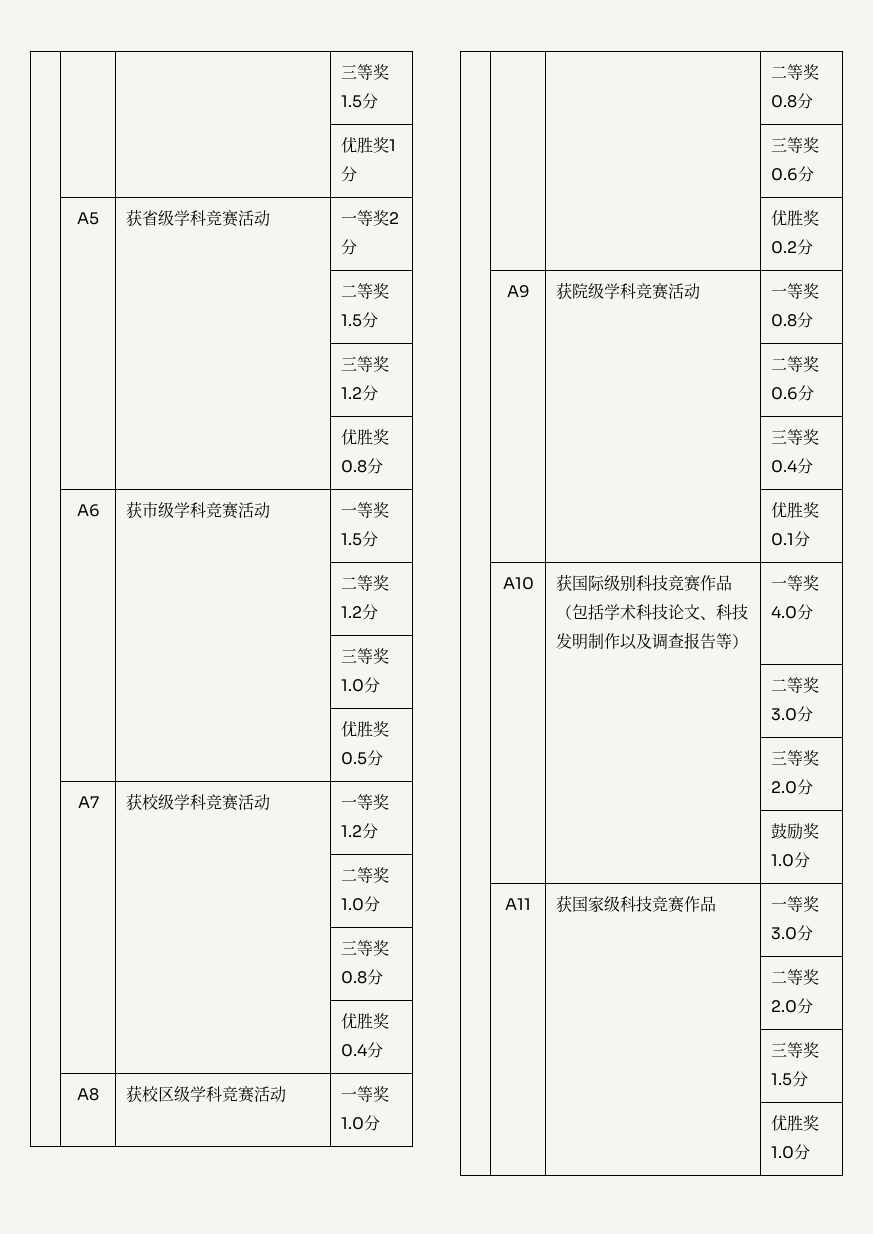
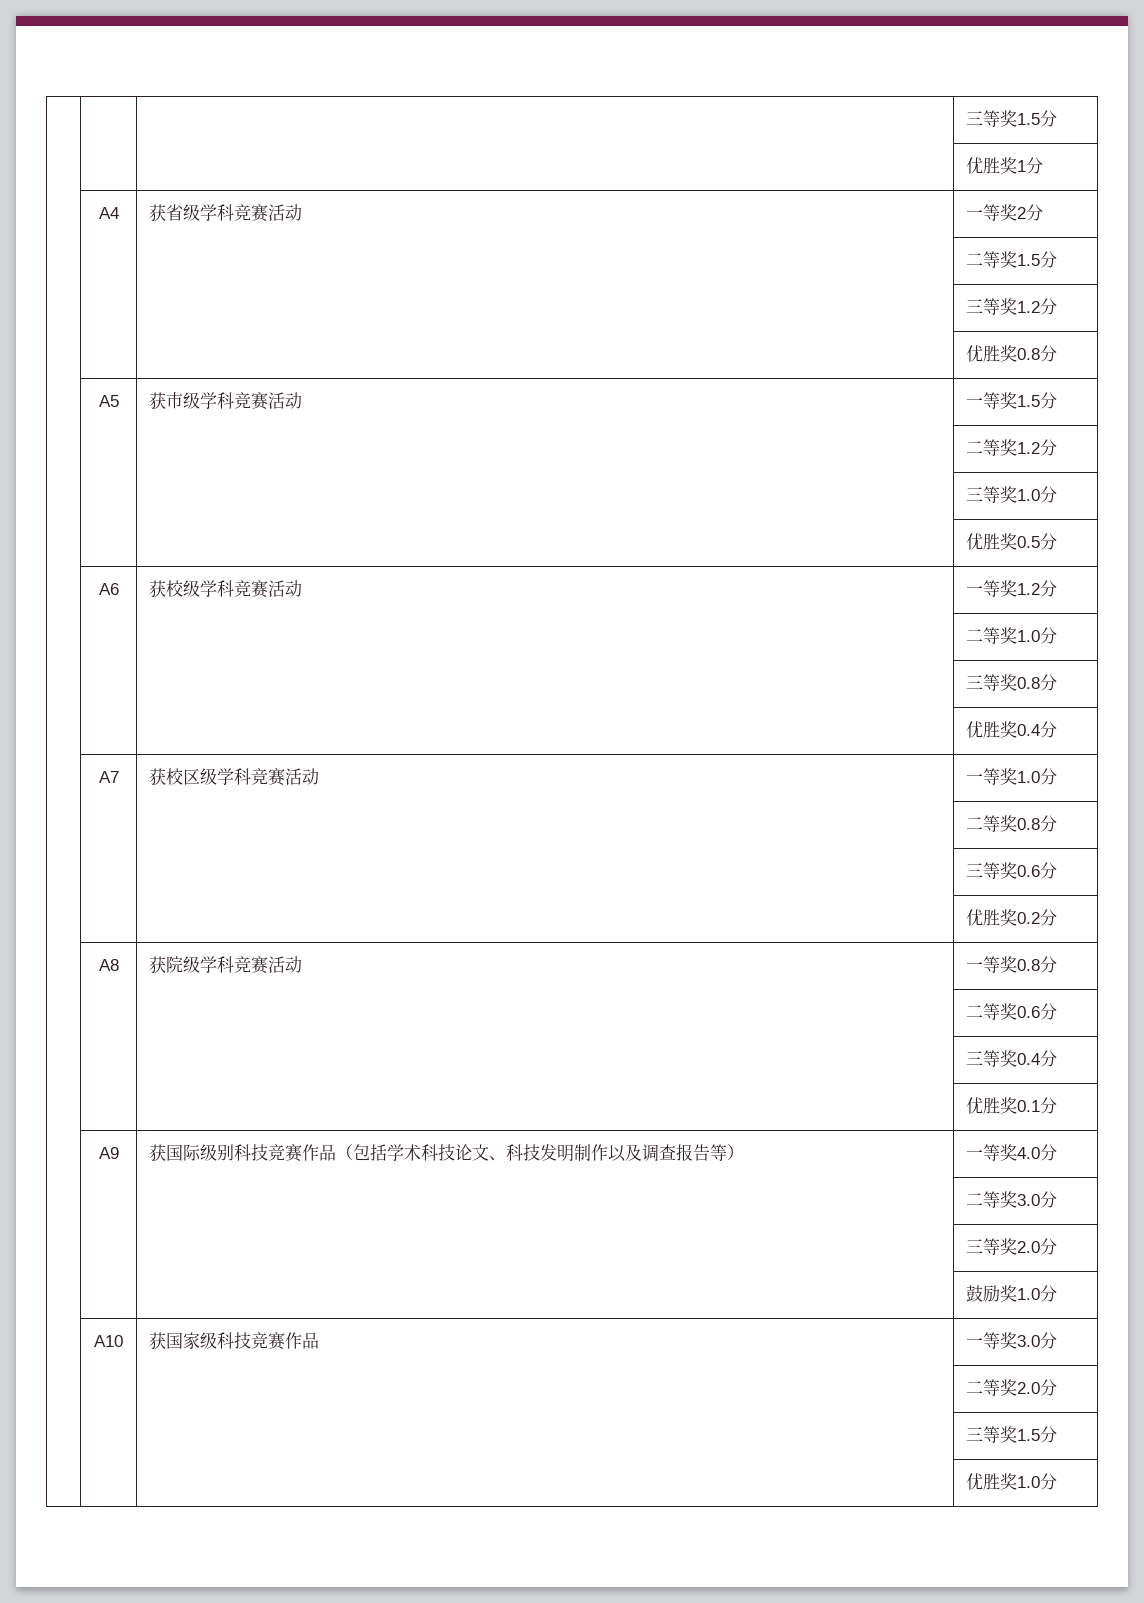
[77,212,99,225] A5 -> [98,207,119,219] A4
[76,504,100,517] A6 -> [98,395,119,407] A5
[77,796,99,808] A7 -> [98,583,119,595] A6
[77,1088,99,1101] A8 -> [98,771,119,783] A7
[506,285,530,298] A9 -> [98,959,119,971] A8
[502,577,534,590] A10 -> [98,1147,119,1159] A9
[505,898,531,910] A11 -> [94,1335,123,1347] A10

